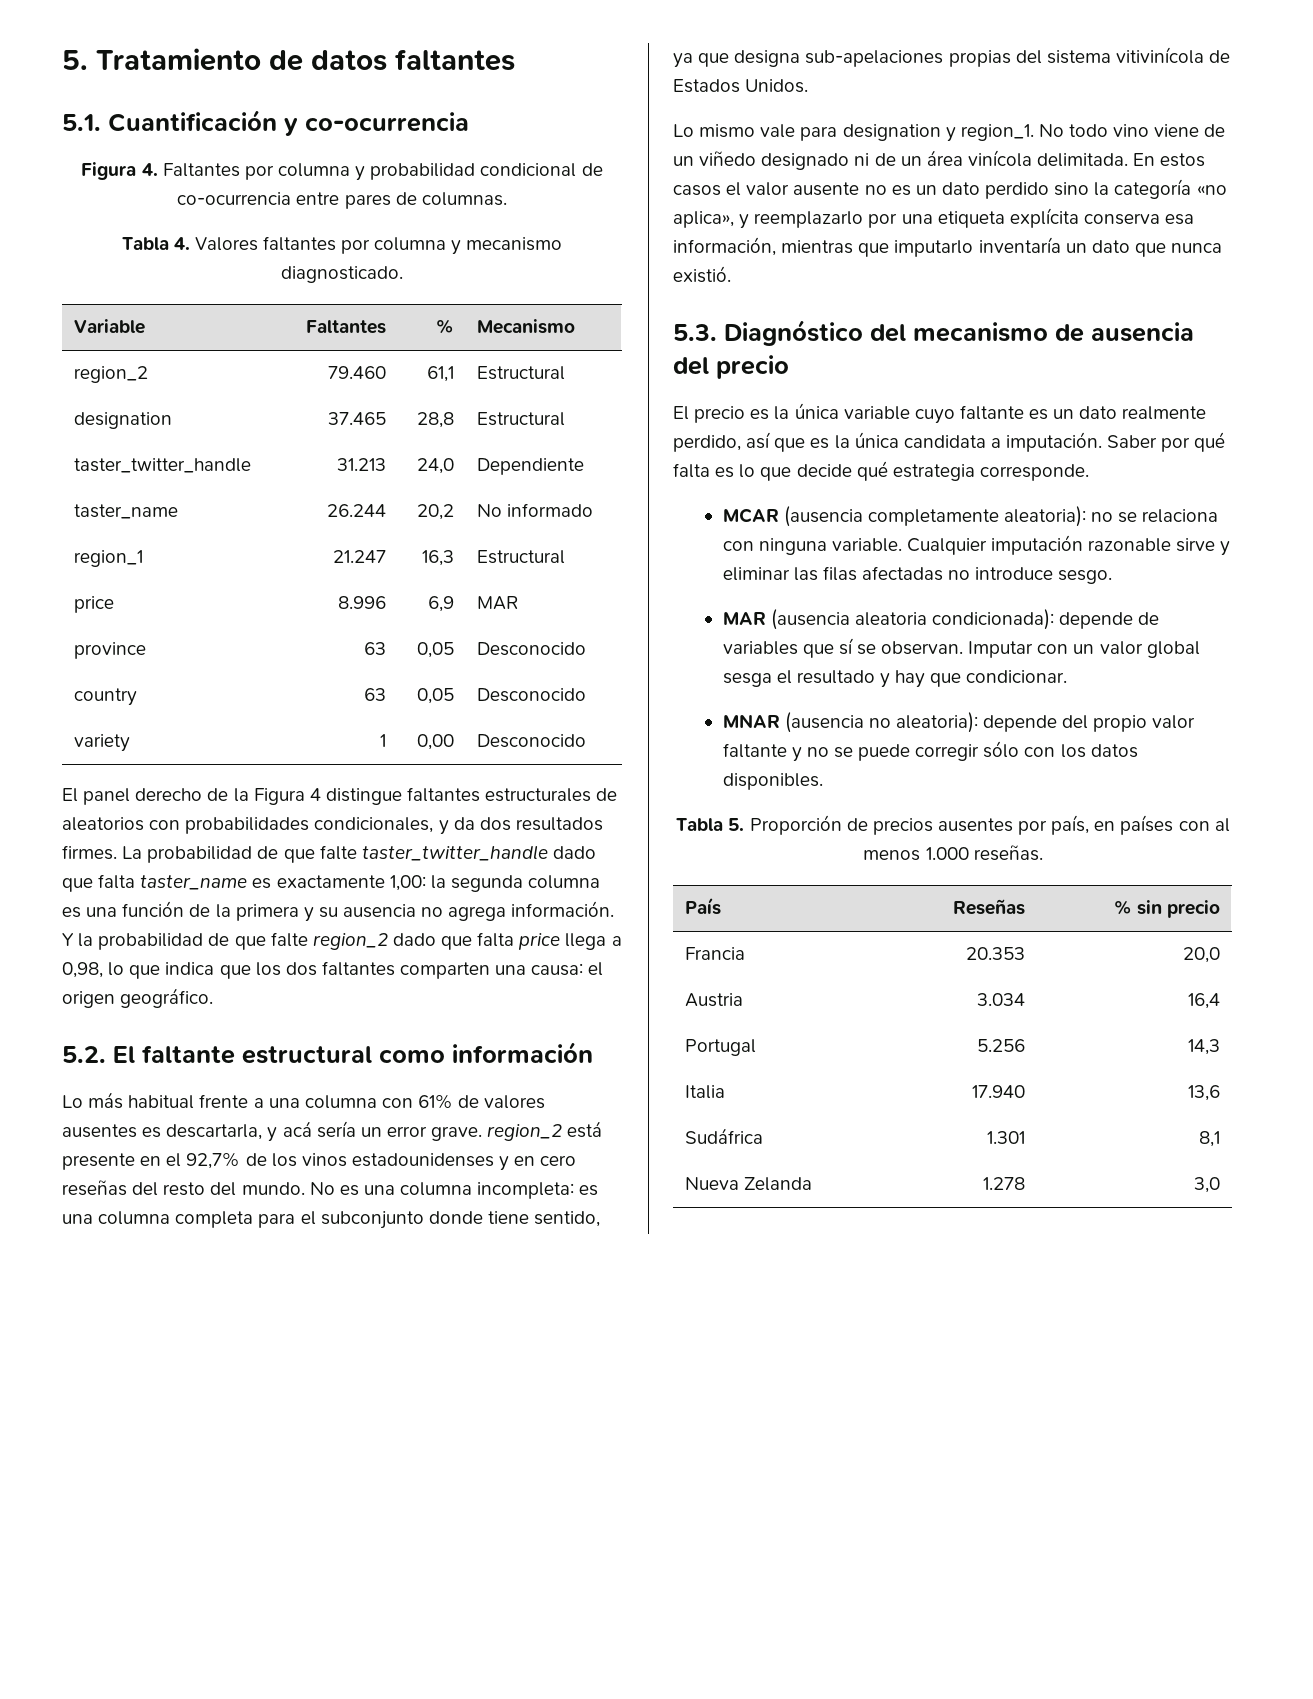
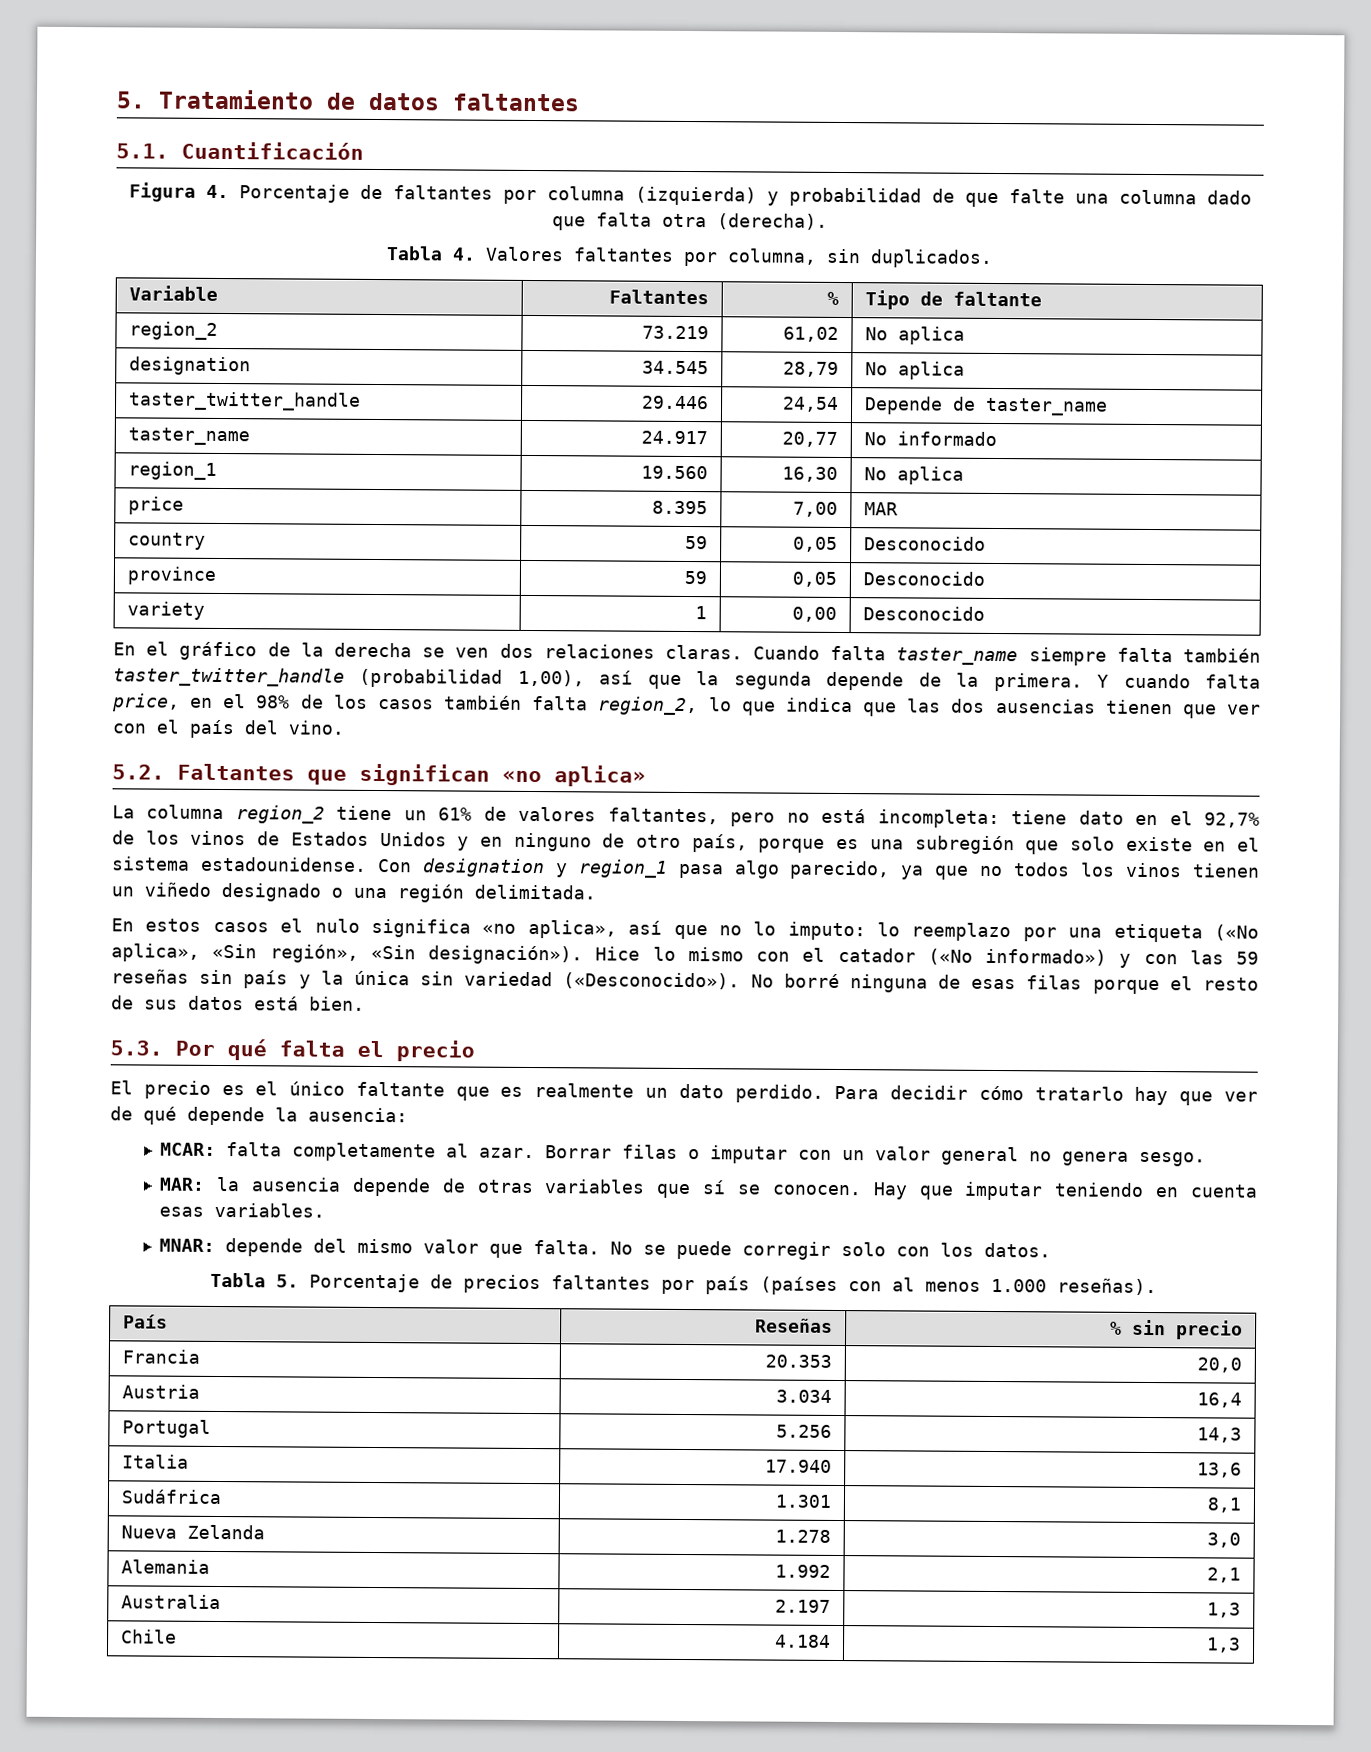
[284,112,469,136] y co-ocurrencia -> (364, 150) none
[162,163,350,180] Faltantes por columna -> [238,184,757,206] Porcentaje de faltantes por columna (izquierda)
[480,163,603,177] [177,192,507,209] condicional de co-ocurrencia entre pares de columnas. -> [931,188,1252,208] [552,212,828,231] de que falte una columna dado que falta otra (derecha).
[374,237,563,255] [281,266,403,283] columna y mecanismo diagnosticado. -> [727,248,993,268] columna, sin duplicados.
[476,319,575,334] [73,366,148,383] [328,366,387,379] [427,366,455,382] [476,366,565,380] [73,412,172,429] [328,412,387,425] [417,412,455,428] [476,412,565,426] [73,458,251,473] [337,458,387,471] [417,458,455,474] [476,458,584,475] Mecanismo // region_2 | 79.460 | 61,1 | Estructural // designation | 37.465 | 28,8 | Estructural // taster_twitter_handle | 31.213 | 24,0 | Dependiente -> [864,290,1042,310] [128,321,218,340] [642,325,710,340] [783,326,840,342] [864,326,965,345] [128,356,251,376] [642,360,710,375] [783,361,840,377] [864,361,965,380] [128,391,361,411] [642,395,710,410] [783,396,840,412] [863,396,1108,416] Tipo de faltante // region_2 | 73.219 | 61,02 | No aplica // designation | 34.545 | 28,79 | No aplica // taster_twitter_handle | 29.446 | 24,54 | Depende de taster_name
[327,504,387,517] [417,504,455,520] 26.244 | 20,2 -> [641,430,709,445] [782,431,839,447] 24.917 | 20,77
[333,550,387,563] [422,550,455,566] [476,550,565,564] 21.247 | 16,3 | Estructural -> [641,465,709,480] [782,466,839,482] [863,466,964,485] 19.560 | 16,30 | No aplica
[338,596,387,609] [428,596,455,612] 8.996 | 6,9 -> [652,500,709,515] [793,501,839,517] 8.395 | 7,00
[73,642,146,659] [364,642,387,655] [417,642,455,658] [476,642,586,656] [73,688,137,706] [364,688,387,701] province | 63 | 0,05 | Desconocido // country | 63 -> [127,532,206,550] [685,535,709,550] [793,536,839,552] [863,536,986,551] [126,566,216,585] [684,570,708,585] country | 59 | 0,05 | Desconocido // province | 59
[62,787,618,805] [62,817,603,835] [62,845,596,863] [62,874,601,892] [62,901,615,922] [62,932,622,950] [62,961,604,979] [62,988,214,1008] [62,1042,593,1064] [62,1092,546,1109] [62,1121,603,1142] [62,1153,135,1170] El panel derecho de la Figura 4 distingue faltantes estructurales de aleatorios con probabilidades condicionales, y da dos resultados firmes. La probabilidad de que falte taster_twitter_handle dado que falta taster_name es exactamente 1,00: la segunda columna es una función de la primera y su ausencia no agrega información. Y la probabilidad de que falte region_2 dado que falta price llega a 0,98, lo que indica que los dos faltantes comparten una causa: el origen geográfico. // 5.2. El faltante estructural como información // Lo más habitual frente a una columna con 61% de valores ausentes es descartarla, y acá sería un error grave. region_2 está presente -> [113,641,1261,666] [113,667,1261,692] [112,693,1261,719] [112,719,344,739] [112,763,646,787] [112,804,1124,829] En el gráfico de la derecha se ven dos relaciones claras. Cuando falta taster_name siempre falta también taster_twitter_handle (probabilidad 1,00), así que la segunda depende de la primera. Y cuando falta price, en el 98% de los casos también falta region_2, lo que indica que las dos ausencias tienen que ver con el país del vino. // 5.2. Faltantes que significan «no aplica» // La columna region_2 tiene un 61% de valores faltantes, pero no está incompleta: tiene dato
[351,1153,577,1171] [62,1180,599,1199] [62,1211,601,1229] [673,47,1231,68] [673,79,809,93] [673,124,1226,142] [673,150,1032,170] estadounidenses y en cero reseñas del resto del mundo. No es una columna incompleta: es una columna completa para el subconjunto donde tiene sentido, ya que designa sub-apelaciones propias del sistema vitivinícola de Estados Unidos. // Lo mismo vale para designation y region_1. No todo vino viene de un viñedo designado ni de un área vinícola -> [257,831,1261,855] [112,856,1260,880] [111,882,464,903] de Estados Unidos y en ninguno de otro país, porque es una subregión que solo existe en el sistema estadounidense. Con designation y region_1 pasa algo parecido, ya que no todos los vinos tienen un viñedo designado o una región
(1129, 160) none -> (596, 892) //
[746,179,1227,199] [673,208,1195,229] [673,237,1223,257] [673,266,731,283] [673,320,1194,346] [673,355,789,379] [673,403,1207,424] [673,432,1226,452] [673,461,1089,481] [722,506,1219,527] [722,535,1231,556] [722,566,1113,584] [722,609,1160,630] valor ausente no es un dato perdido sino la categoría «no aplica», y reemplazarlo por una etiqueta explícita conserva esa información, mientras que imputarlo inventaría un dato que nunca existió. // 5.3. Diagnóstico del mecanismo de ausencia del precio // El precio es la única variable cuyo faltante es un dato realmente perdido, así que es la única candidata a imputación. Saber por qué falta es lo que decide qué estrategia corresponde. // MCAR (ausencia completamente aleatoria): no se relaciona con ninguna variable. Cualquier imputación razonable sirve y eliminar las filas afectadas no introduce sesgo. // MAR (ausencia aleatoria condicionada): depende de -> [314,918,1260,943] [111,943,1259,968] [111,969,1259,995] [111,995,365,1011] [110,1039,475,1062] [110,1080,1259,1106] [110,1106,408,1126] [160,1142,1207,1167] [159,1176,534,1197] nulo significa «no aplica», así que no lo imputo: lo reemplazo por una etiqueta («No aplica», «Sin región», «Sin designación»). Hice lo mismo con el catador («No informado») y con las 59 reseñas sin país y la única sin variedad («Desconocido»). No borré ninguna de esas filas porque el resto de sus datos está bien. // 5.3. Por qué falta el precio // El precio es el único faltante que es realmente un dato perdido. Para decidir cómo tratarlo hay que ver de qué depende la ausencia: // MCAR: falta completamente al azar. Borrar filas o imputar con un valor general no genera sesgo. // MAR: la ausencia depende de otras
[881,641,1200,658] [722,670,1068,688] [722,712,1196,733] [722,743,829,762] observan. Imputar con un valor global sesga el resultado y hay que condicionar. // MNAR (ausencia no aleatoria): depende del propio valor faltante y no -> [771,1181,1259,1201] [159,1202,326,1218] [159,1238,634,1258] conocen. Hay que imputar teniendo en cuenta esas variables. // MNAR: depende del mismo valor que falta. No
[983,741,1020,758] sólo -> [841,1242,887,1257] solo
[1090,744,1138,758] [722,773,823,790] datos disponibles. -> [984,1242,1052,1258] datos.
[749,815,842,835] Proporción -> [308,1273,420,1293] Porcentaje
[937,815,1174,835] ausentes por país, en países -> [550,1275,838,1295] faltantes por país (países
[973,845,1043,861] reseñas. -> [1056,1278,1157,1296] reseñas).
(1221, 1185) none -> [120,1559,210,1574] [775,1564,832,1578] [1207,1567,1242,1583] [120,1594,221,1610] [775,1599,832,1613] [1207,1602,1242,1618] [120,1629,177,1644] [775,1634,832,1648] [1206,1637,1242,1653] // Alemania | 1.992 | 2,1 // Australia | 2.197 | 1,3 // Chile | 4.184 | 1,3

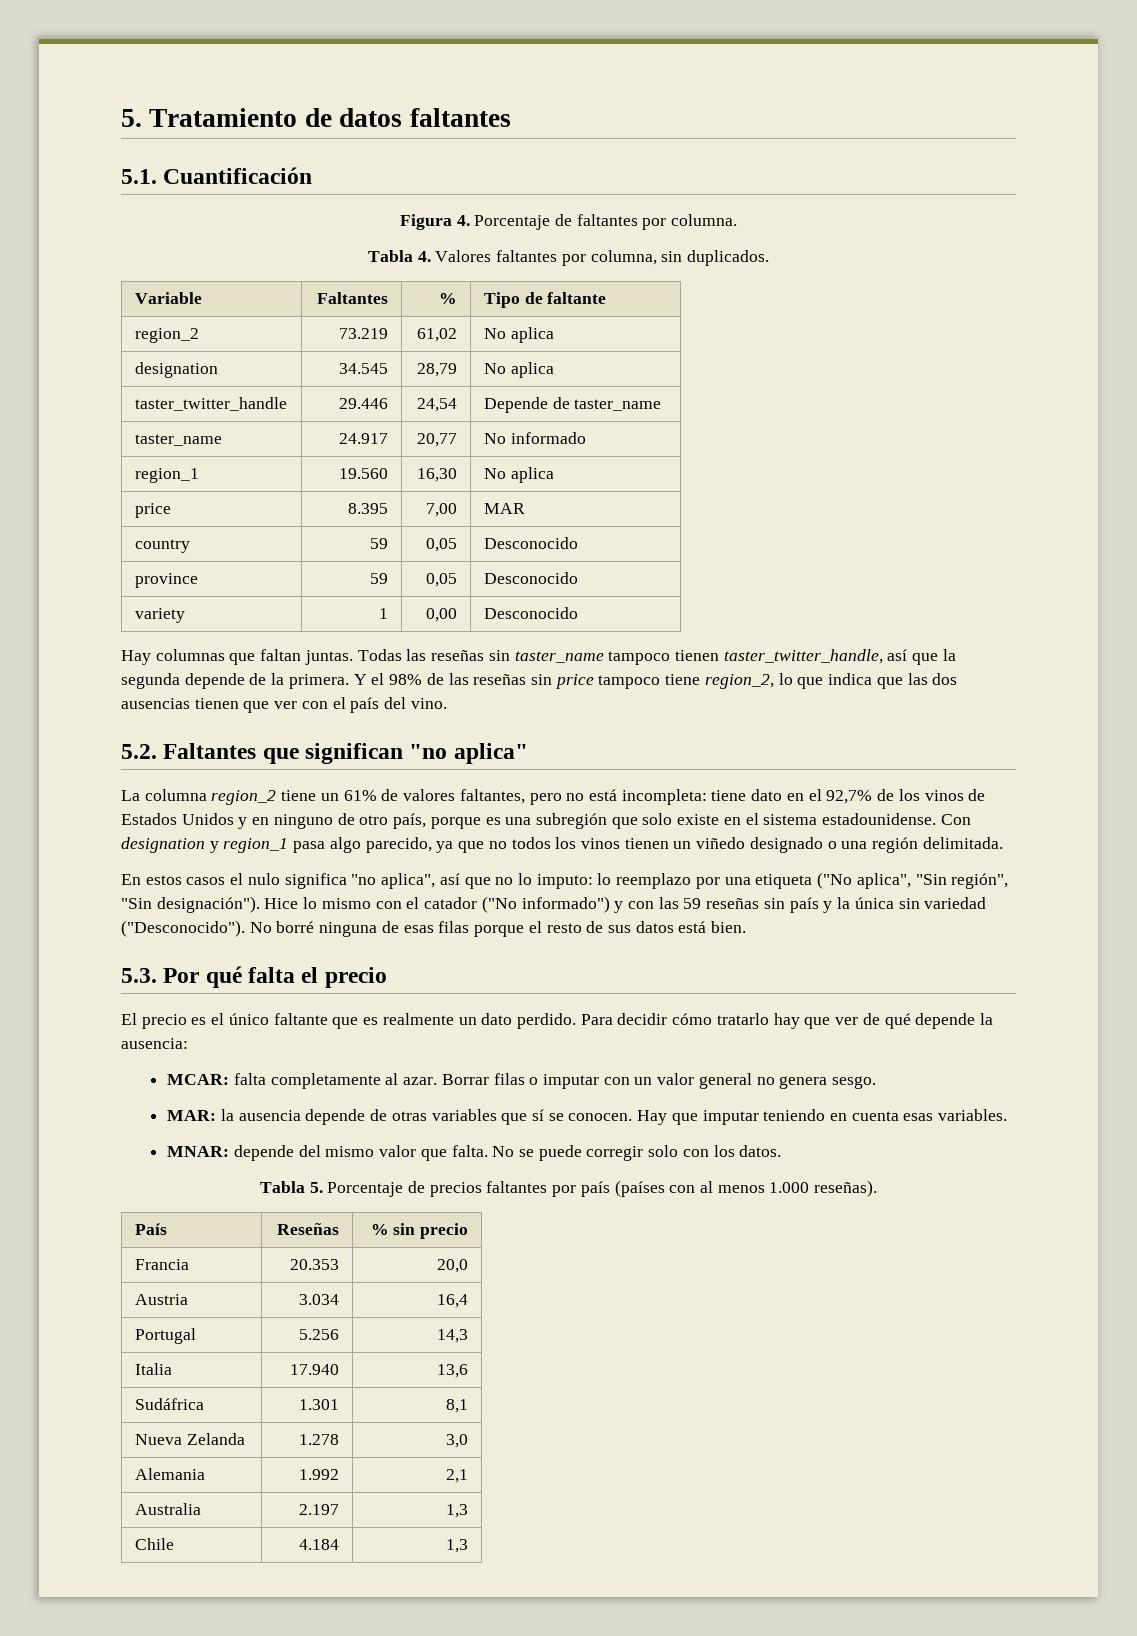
[546,186,1252,208] [552,212,828,231] columna (izquierda) y probabilidad de que falte una columna dado que falta otra (derecha). -> [671,214,738,226] columna.
[113,641,1261,666] [113,667,585,688] En el gráfico de la derecha se ven dos relaciones claras. Cuando falta taster_name siempre falta también taster_twitter_handle (probabilidad 1,00), -> [121,649,883,665] Hay columnas que faltan juntas. Todas las reseñas sin taster_name tampoco tienen taster_twitter_handle,
[1123,673,1261,689] [112,693,589,712] cuando falta price, en el 98% de los casos también falta -> [371,673,701,689] el 98% de las reseñas sin price tampoco tiene
[502,765,646,787] «no aplica» -> [409,743,528,764] "no aplica"
[482,919,617,939] «no aplica», -> [351,873,436,889] "no aplica",
[1214,924,1260,941] [111,943,583,965] («No aplica», «Sin región», «Sin designación»). -> [817,872,1009,889] [121,896,260,913] ("No aplica", "Sin región", "Sin designación").
[927,948,1107,966] («No informado») -> [481,896,610,913] ("No informado")
[563,972,741,990] («Desconocido»). -> [121,920,245,937] ("Desconocido").

